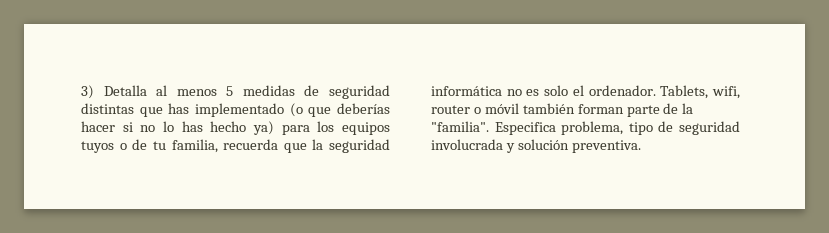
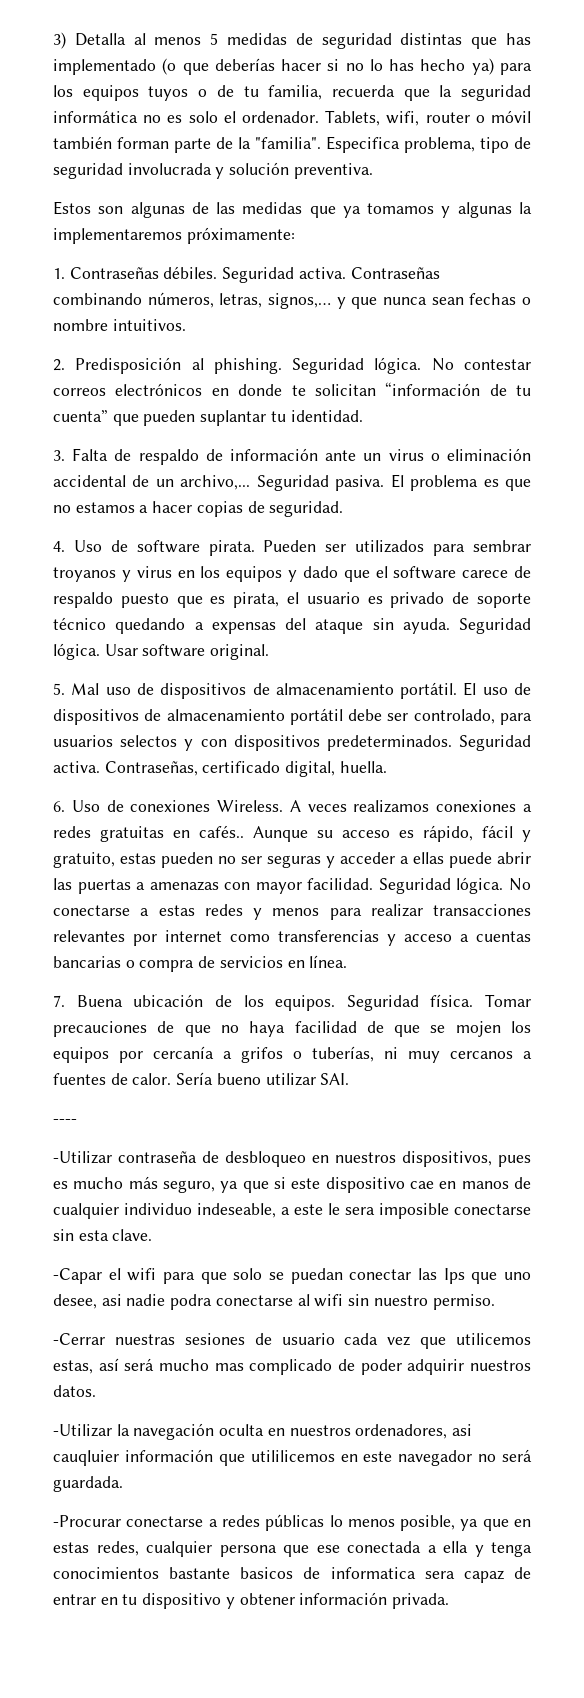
(641, 146) none -> [53,201,532,218] [53,227,295,244] [53,266,440,283] [53,292,532,309] [53,319,186,331] [53,357,531,374] [53,382,531,396] [53,410,363,426] [53,448,531,465] [53,474,531,491] [53,501,344,517] [53,540,532,556] [53,566,531,582] [53,592,532,608] [53,617,531,634] [53,643,270,660] [53,682,531,699] [53,708,532,725] [53,735,532,751] [53,761,387,777] [53,800,532,813] [53,825,531,842] [53,852,531,868] [53,877,531,894] [53,904,531,920] [53,930,531,946] [53,955,348,972] [53,994,531,1011] [53,1021,531,1037] [53,1046,532,1063] [53,1072,350,1086] [53,1119,77,1124] [53,1151,531,1167] [53,1176,531,1193] [53,1203,531,1219] [53,1229,153,1241] [53,1268,531,1284] [53,1294,495,1310] [53,1333,531,1349] [53,1358,531,1375] [53,1385,96,1397] [53,1423,473,1440] [53,1449,532,1466] [53,1476,123,1492] [53,1514,532,1531] [53,1541,532,1557] [53,1567,532,1583] [53,1592,450,1609] // Estos son algunas de las medidas que ya tomamos y algunas la implementaremos próximamente: // 1. Contraseñas débiles. Seguridad activa. Contraseñas combinando números, letras, signos,… y que nunca sean fechas o nombre intuitivos. // 2. Predisposición al phishing. Seguridad lógica. No contestar correos electrónicos en donde te solicitan “información de tu cuenta” que pueden suplantar tu identidad. // 3. Falta de respaldo de información ante un virus o eliminación accidental de un archivo,... Seguridad pasiva. El problema es que no estamos a hacer copias de seguridad. // 4. Uso de software pirata. Pueden ser utilizados para sembrar troyanos y virus en los equipos y dado que el software carece de respaldo puesto que es pirata, el usuario es privado de soporte técnico quedando a expensas del ataque sin ayuda. Seguridad lógica. Usar software original. // 5. Mal uso de dispositivos de almacenamiento portátil. El uso de dispositivos de almacenamiento portátil debe ser controlado, para usuarios selectos y con dispositivos predeterminados. Seguridad activa. Contraseñas, certificado digital, huella. // 6. Uso de conexiones Wireless. A veces realizamos conexiones a redes gratuitas en cafés.. Aunque su acceso es rápido, fácil y gratuito, estas pueden no ser seguras y acceder a ellas puede abrir las puertas a amenazas con mayor facilidad. Seguridad lógica. No conectarse a estas redes y menos para realizar transacciones relevantes por internet como transferencias y acceso a cuentas bancarias o compra de servicios en línea. // 7. Buena ubicación de los equipos. Seguridad física. Tomar precauciones de que no haya facilidad de que se mojen los equipos por cercanía a grifos o tuberías, ni muy cercanos a fuentes de calor. Sería bueno utilizar SAI. // ---- // -Utilizar contraseña de desbloqueo en nuestros dispositivos, pues es mucho más seguro, ya que si este dispositivo cae en manos de cualquier individuo indeseable, a este le sera imposible conectarse sin esta clave. // -Capar el wifi para que solo se puedan conectar las Ips que uno desee, asi nadie podra conectarse al wifi sin nuestro permiso. // -Cerrar nuestras sesiones de usuario cada vez que utilicemos estas, así será mucho mas complicado de poder adquirir nuestros datos. // -Utilizar la navegación oculta en nuestros ordenadores, asi cauqluier información que utililicemos en este navegador no será guardada. // -Procurar conectarse a redes públicas lo menos posible, ya que en estas redes, cualquier persona que ese conectada a ella y tenga conocimientos bastante basicos de informatica sera capaz de entrar en tu dispositivo y obtener información privada.

